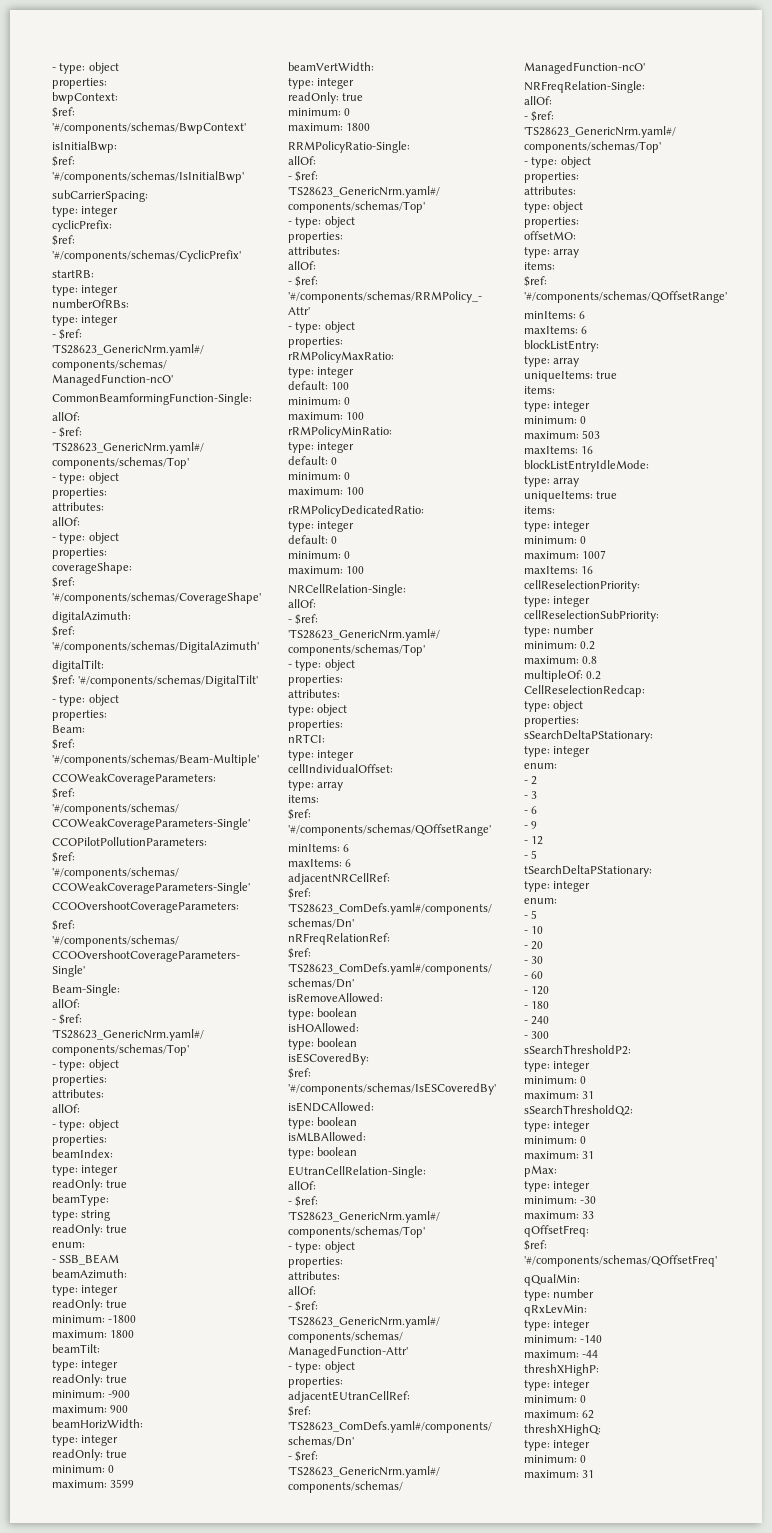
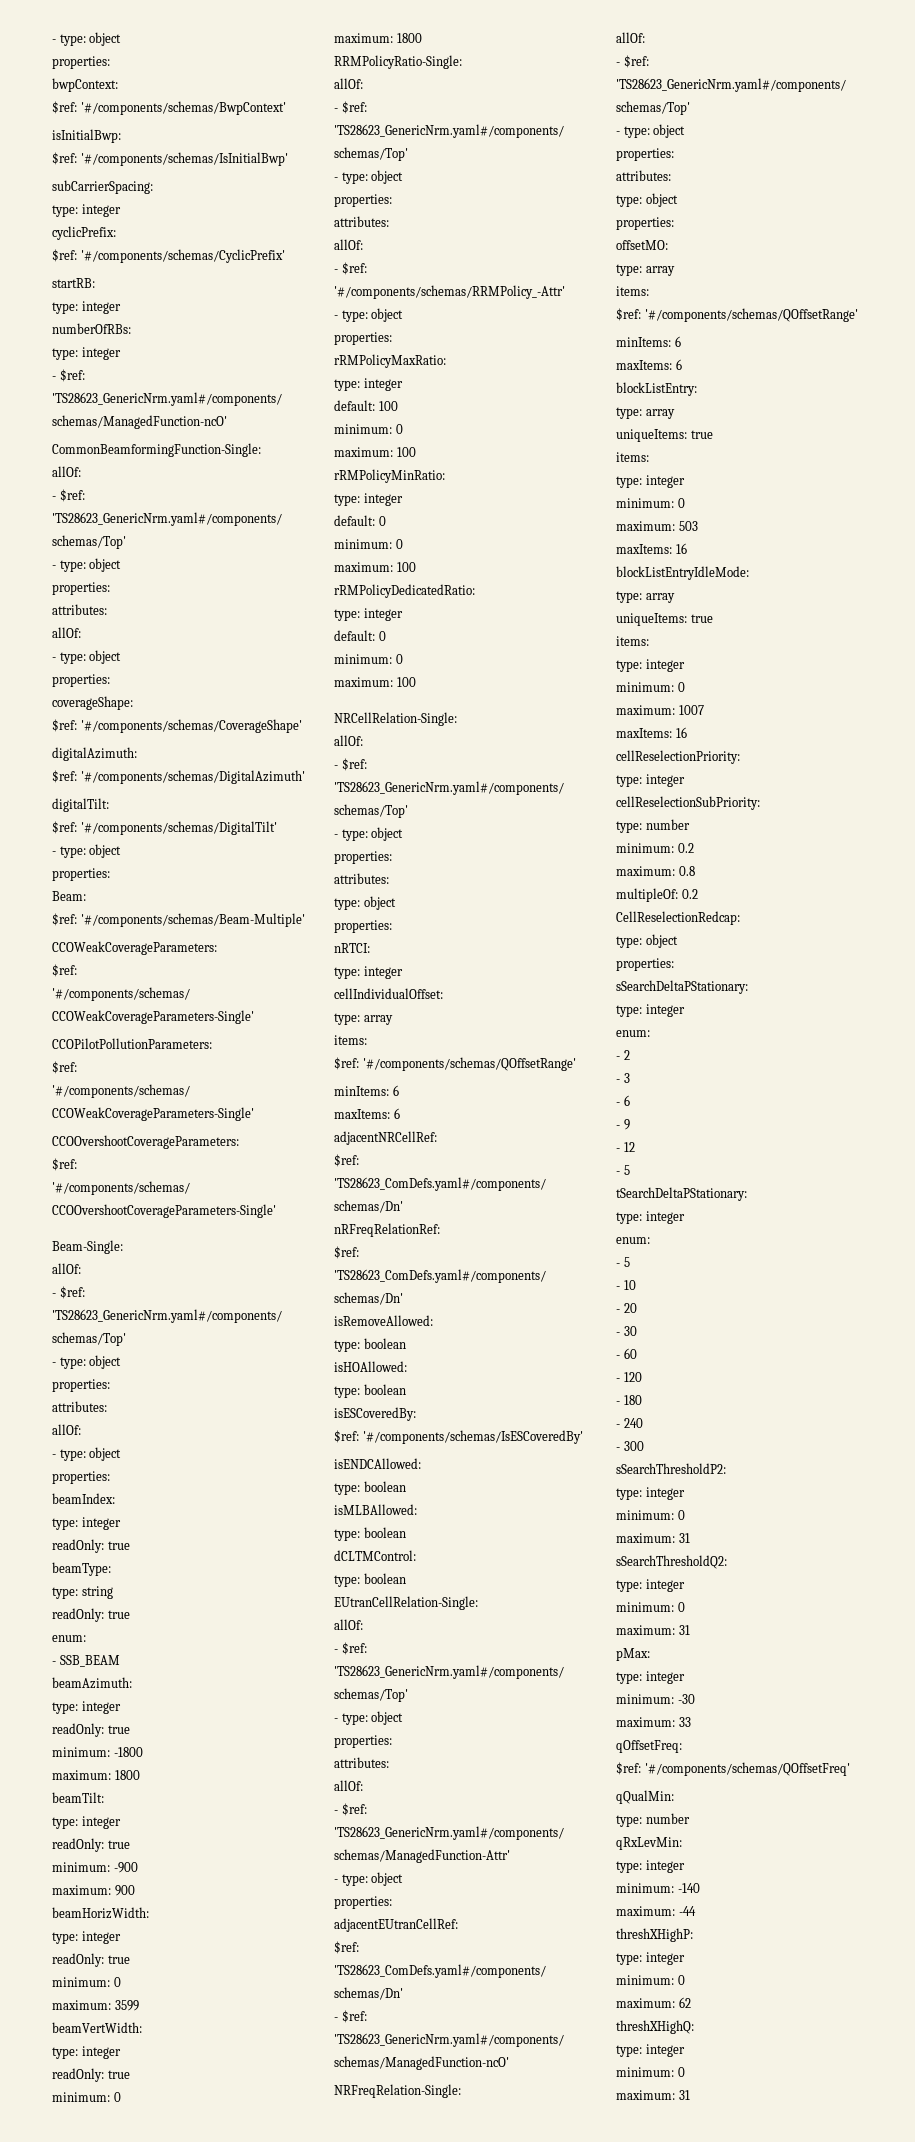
(358, 1151) none -> [334,1550,416,1561] [334,1573,406,1587] // dCLTMControl: // type: boolean

